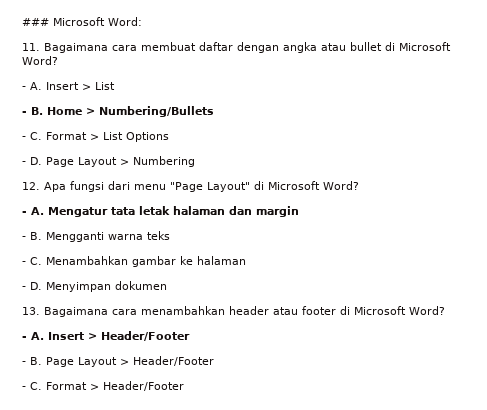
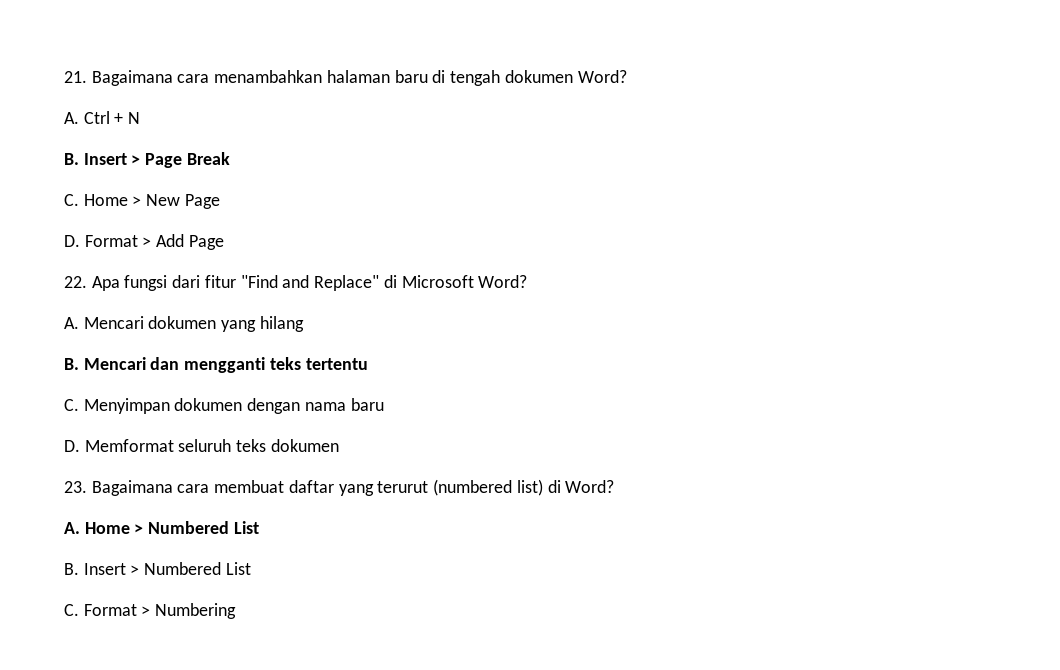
[22,17,142,26] [22,42,451,53] [22,56,58,65] [22,82,115,90] [22,106,214,117] [22,132,169,142] [22,156,195,167] [22,181,359,192] [22,206,299,217] [22,231,170,242] [22,256,246,267] [22,281,167,292] [22,306,445,317] [22,331,190,341] [22,356,214,367] [22,381,184,391] ### Microsoft Word: // 11. Bagaimana cara membuat daftar dengan angka atau bullet di Microsoft Word? // - A. Insert > List // - B. Home > Numbering/Bullets // - C. Format > List Options // - D. Page Layout > Numbering // 12. Apa fungsi dari menu "Page Layout" di Microsoft Word? // - A. Mengatur tata letak halaman dan margin // - B. Mengganti warna teks // - C. Menambahkan gambar ke halaman // - D. Menyimpan dokumen // 13. Bagaimana cara menambahkan header atau footer di Microsoft Word? // - A. Insert > Header/Footer // - B. Page Layout > Header/Footer // - C. Format > Header/Footer -> [64,70,627,86] [64,111,141,124] [64,152,230,168] [64,194,220,209] [64,234,224,250] [64,275,528,291] [64,316,304,332] [64,357,368,373] [64,398,384,414] [64,439,339,452] [64,479,615,496] [64,521,259,534] [64,562,251,575] [64,603,237,619] 21. Bagaimana cara menambahkan halaman baru di tengah dokumen Word? // A. Ctrl + N // B. Insert > Page Break // C. Home > New Page // D. Format > Add Page // 22. Apa fungsi dari fitur "Find and Replace" di Microsoft Word? // A. Mencari dokumen yang hilang // B. Mencari dan mengganti teks tertentu // C. Menyimpan dokumen dengan nama baru // D. Memformat seluruh teks dokumen // 23. Bagaimana cara membuat daftar yang terurut (numbered list) di Word? // A. Home > Numbered List // B. Insert > Numbered List // C. Format > Numbering

